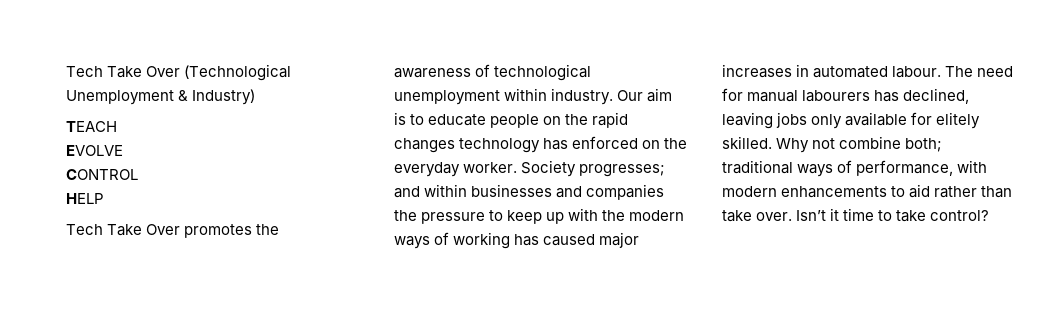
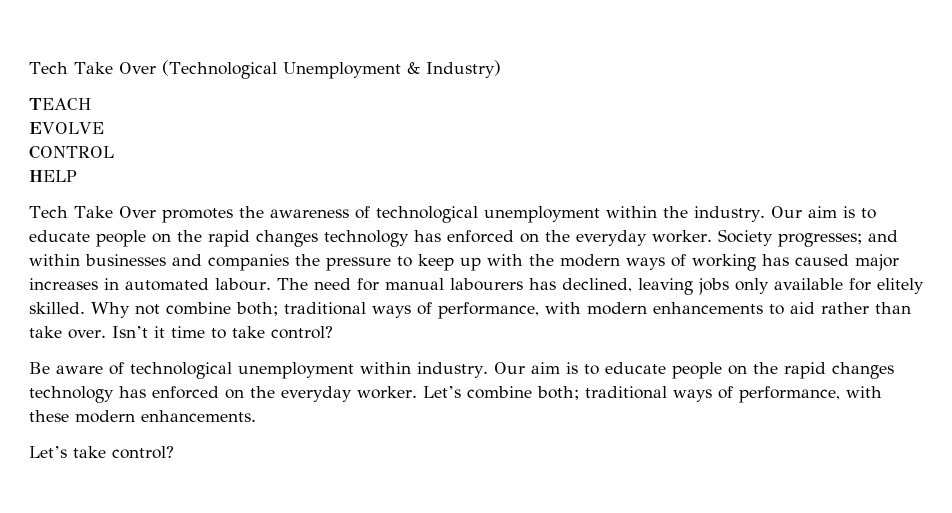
(548, 94) none -> [662,206,688,218] the
(990, 215) none -> [29,362,894,379] [29,386,882,403] [29,410,256,423] [29,446,174,459] // Be aware of technological unemployment within industry. Our aim is to educate people on the rapid changes technology has enforced on the everyday worker. Let’s combine both; traditional ways of performance, with these modern enhancements. // Let’s take control?

